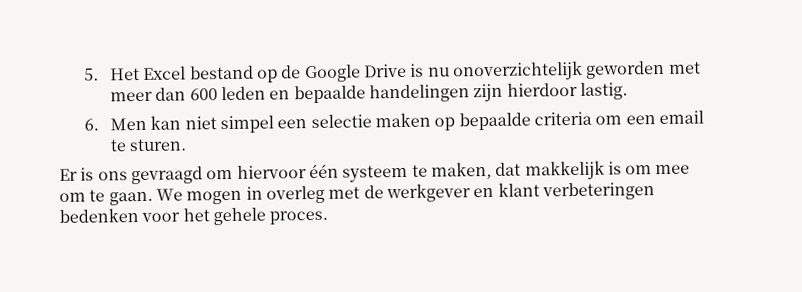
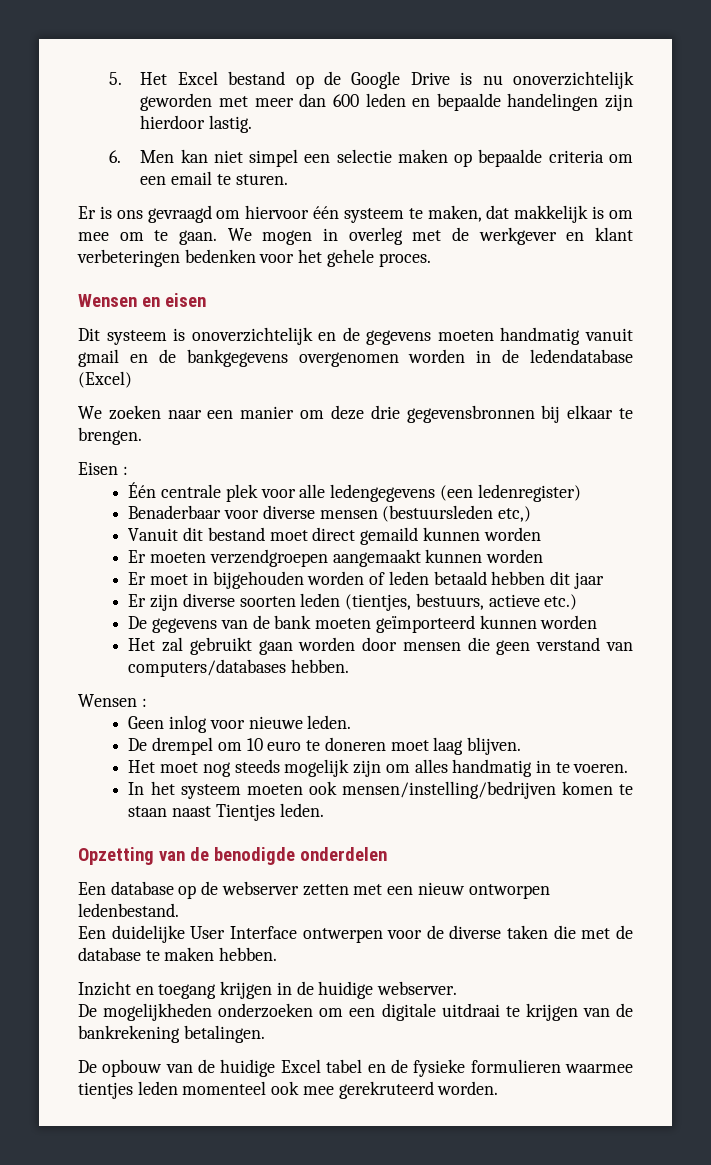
(329, 217) none -> [78,293,206,307] [78,327,633,345] [78,349,633,367] [78,371,132,388] [78,405,633,423] [78,427,142,445] [78,462,128,475] [128,482,581,502] [128,505,532,522] [128,527,541,545] [128,549,544,567] [128,571,604,589] [128,593,578,611] [128,615,598,633] [128,637,633,655] [128,659,350,677] [78,694,147,707] [128,715,352,733] [128,737,521,755] [128,759,629,777] [128,781,634,799] [128,803,324,821] [78,847,387,865] [78,881,550,899] [78,903,179,917] [78,925,633,943] [78,947,278,961] [78,981,458,999] [78,1003,634,1021] [78,1025,265,1043] [78,1059,633,1077] [78,1081,499,1099] // Wensen en eisen // Dit systeem is onoverzichtelijk en de gegevens moeten handmatig vanuit gmail en de bankgegevens overgenomen worden in de ledendatabase (Excel) // We zoeken naar een manier om deze drie gegevensbronnen bij elkaar te brengen. // Eisen : // Één centrale plek voor alle ledengegevens (een ledenregister) // Benaderbaar voor diverse mensen (bestuursleden etc,) // Vanuit dit bestand moet direct gemaild kunnen worden // Er moeten verzendgroepen aangemaakt kunnen worden // Er moet in bijgehouden worden of leden betaald hebben dit jaar // Er zijn diverse soorten leden (tientjes, bestuurs, actieve etc.) // De gegevens van de bank moeten geïmporteerd kunnen worden // Het zal gebruikt gaan worden door mensen die geen verstand van computers/databases hebben. // Wensen : // Geen inlog voor nieuwe leden. // De drempel om 10 euro te doneren moet laag blijven. // Het moet nog steeds mogelijk zijn om alles handmatig in te voeren. // In het systeem moeten ook mensen/instelling/bedrijven komen te staan naast Tientjes leden. // Opzetting van de benodigde onderdelen // Een database op de webserver zetten met een nieuw ontworpen ledenbestand. // Een duidelijke User Interface ontwerpen voor de diverse taken die met de database te maken hebben. // Inzicht en toegang krijgen in de huidige webserver. // De mogelijkheden onderzoeken om een digitale uitdraai te krijgen van de bankrekening betalingen. // De opbouw van de huidige Excel tabel en de fysieke formulieren waarmee tientjes leden momenteel ook mee gerekruteerd worden.

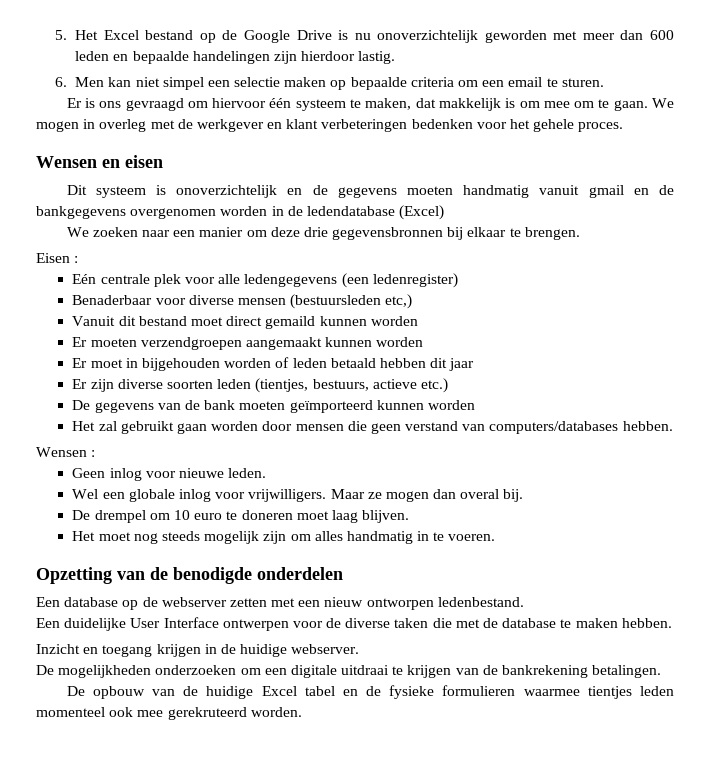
[128,482,157,498] Één -> [72,274,97,284] Eén
(352, 722) none -> [72,489,524,502] // Wel een globale inlog voor vrijwilligers. Maar ze mogen dan overal bij.
[128,781,634,799] [128,803,324,821] // In het systeem moeten ook mensen/instelling/bedrijven komen te staan naast Tientjes leden. -> (496, 537) none

